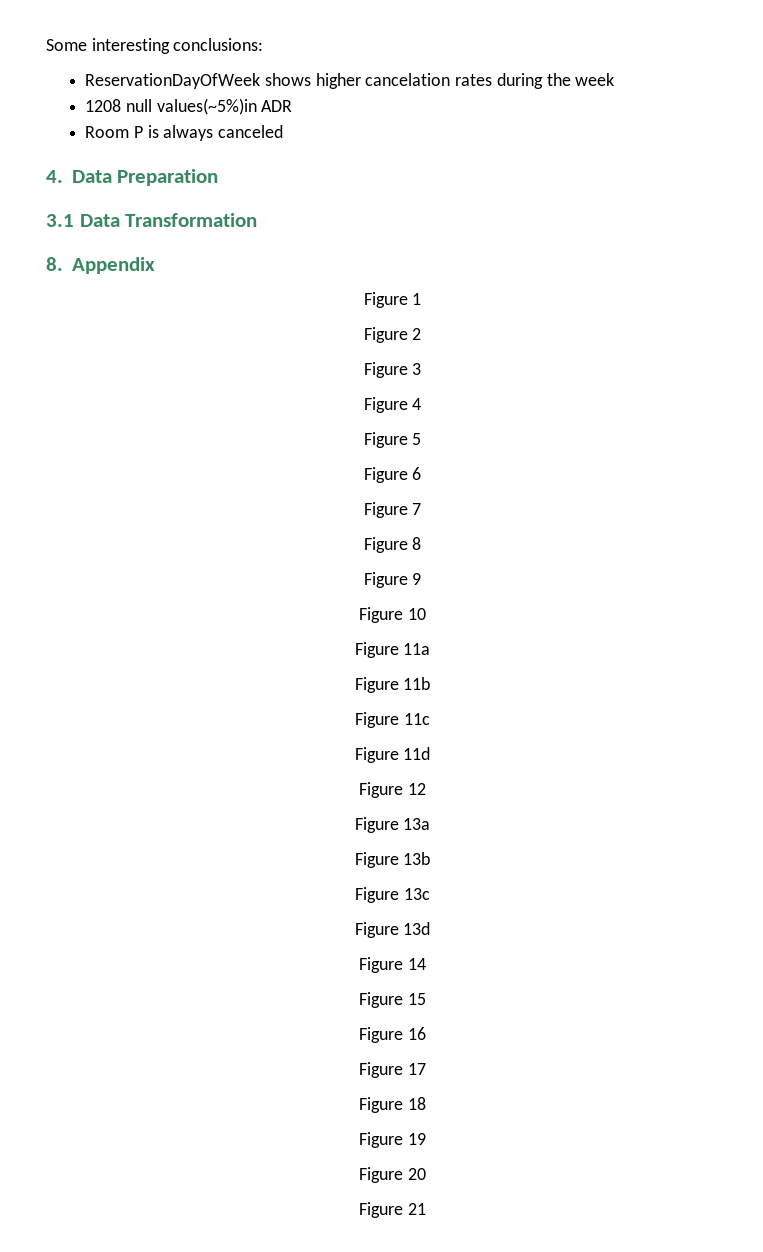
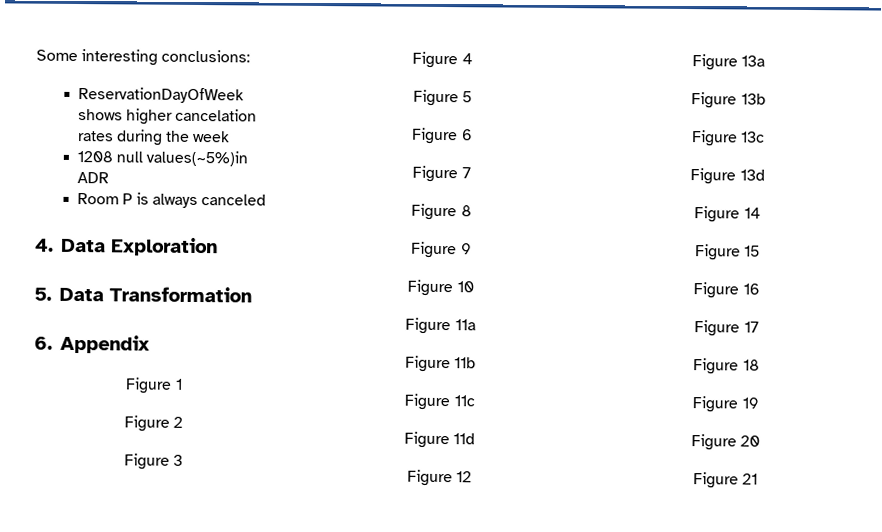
[117,169,219,186] [46,214,74,227] Preparation // 3.1 -> [110,237,218,257] [34,287,52,301] Exploration // 5.
[46,257,63,271] 8. -> [34,336,53,350] 6.

